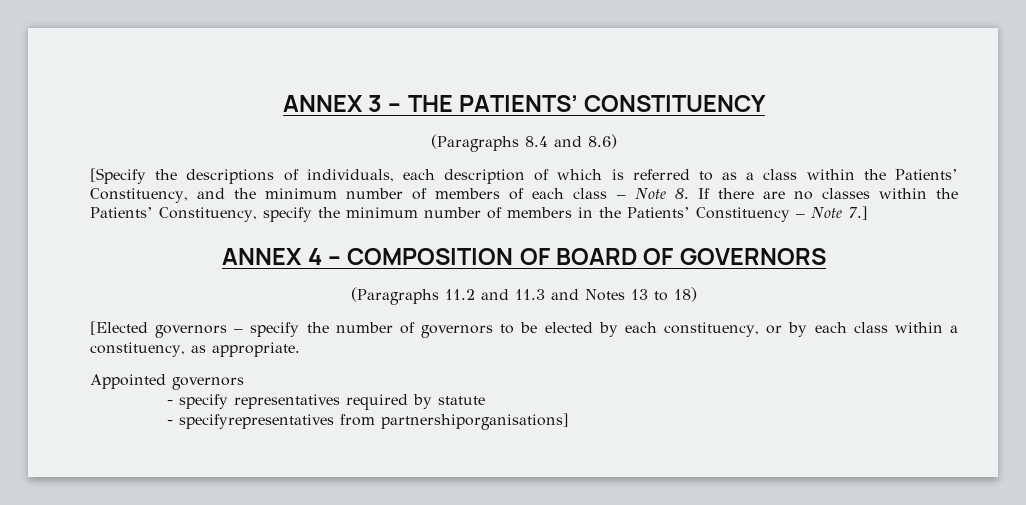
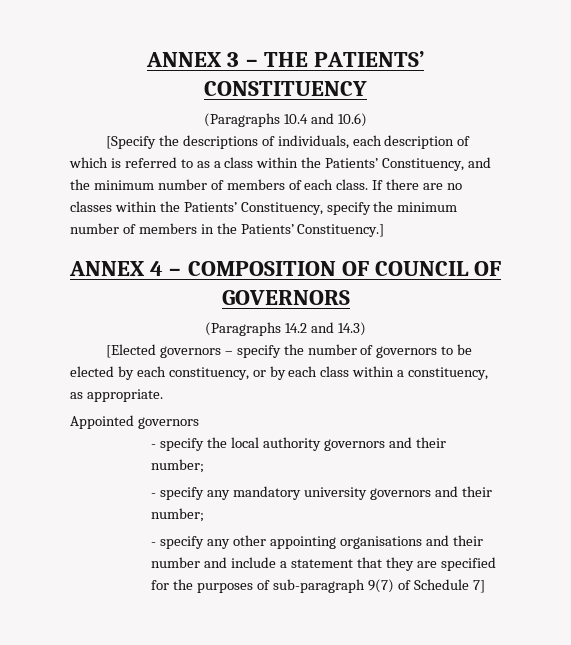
[525,134,617,149] 8.4 and 8.6) -> [284,113,367,127] 10.4 and 10.6)
[573,188,689,199] class – Note 8. -> [336,179,369,190] class.
[695,206,868,222] Constituency – Note 7.] -> [297,224,385,237] Constituency.]
[556,248,638,265] BOARD -> [374,261,469,276] COUNCIL
[445,287,697,302] 11.2 and 11.3 and Notes 13 to 18) -> [285,322,366,336] 14.2 and 14.3)
[233,394,485,410] [166,413,569,430] representatives required by statute // - specifyrepresentatives from partnershiporganisations] -> [207,437,446,451] [151,459,205,473] [151,486,492,500] [151,508,205,522] [151,535,483,549] [151,557,496,571] [151,579,485,593] the local authority governors and their number; // - specify any mandatory university governors and their number; // - specify any other appointing organisations and their number and include a statement that they are specified for the purposes of sub-paragraph 9(7) of Schedule 7]

